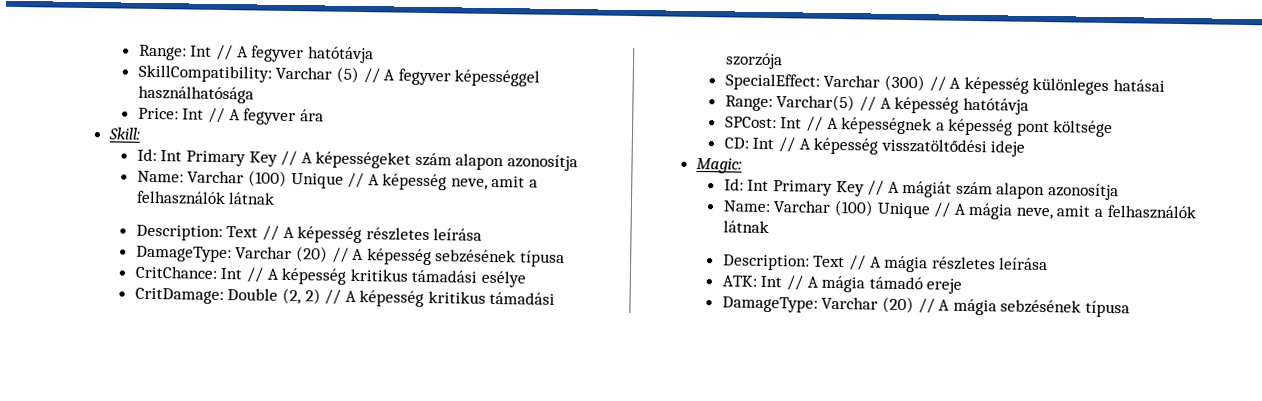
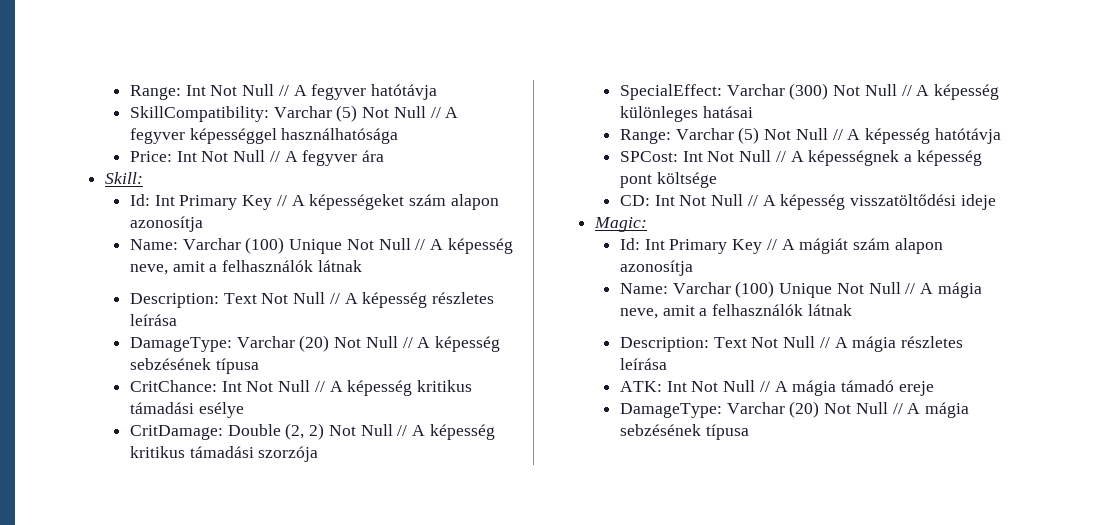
(213, 51) none -> [210,84,275,96] Not Null
(359, 74) none -> [362,106,426,118] Not Null
(205, 114) none -> [201,150,266,162] Not Null
(344, 181) none -> [346,238,411,250] Not Null
(259, 232) none -> [261,292,326,304] Not Null
(328, 254) none -> [334,336,398,348] Not Null
(243, 273) none -> [246,380,311,392] Not Null
(321, 296) none -> [328,424,393,436] Not Null
(925, 83) none -> [833,84,897,96] Not Null
[776,94,856,112] Varchar(5) -> [675,127,828,144] Varchar (5) Not Null
(803, 123) none -> [707,150,772,162] Not Null
(775, 143) none -> [679,194,744,206] Not Null
(930, 210) none -> [836,282,901,294] Not Null
(846, 261) none -> [751,336,816,348] Not Null
(783, 281) none -> [691,380,756,392] Not Null
(914, 305) none -> [824,402,888,414] Not Null

